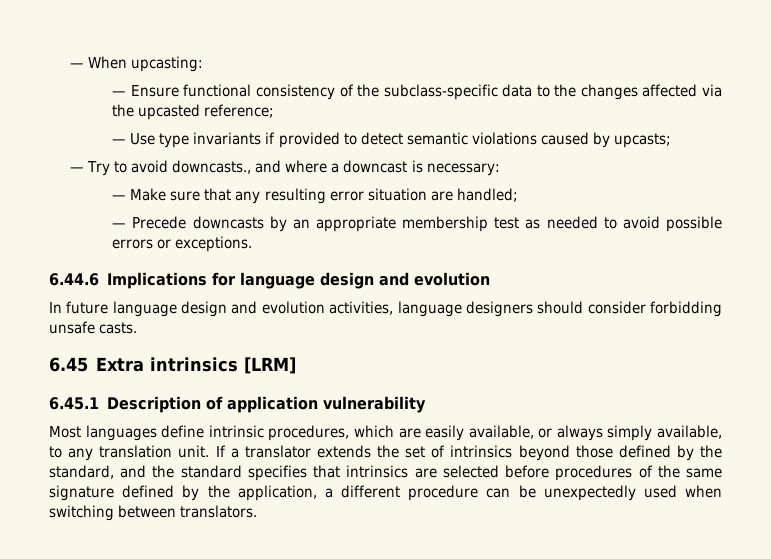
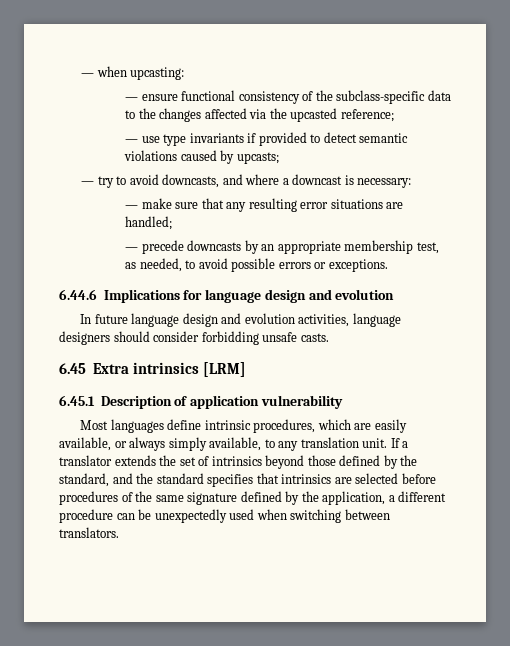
[70,56,128,69] — When -> [81,66,127,77] — when
[130,85,179,97] Ensure -> [141,94,178,101] ensure
[130,133,156,145] Use -> [141,136,160,143] use
[87,160,252,176] Try to avoid downcasts., -> [97,174,220,188] try to avoid downcasts,
[130,188,167,201] Make -> [141,198,172,209] make
[367,188,427,201] situation -> [330,199,383,209] situations
[132,216,187,229] Precede -> [141,240,184,254] precede
[494,216,598,229] test as needed -> [416,242,439,254] [125,258,182,272] test, as needed,

